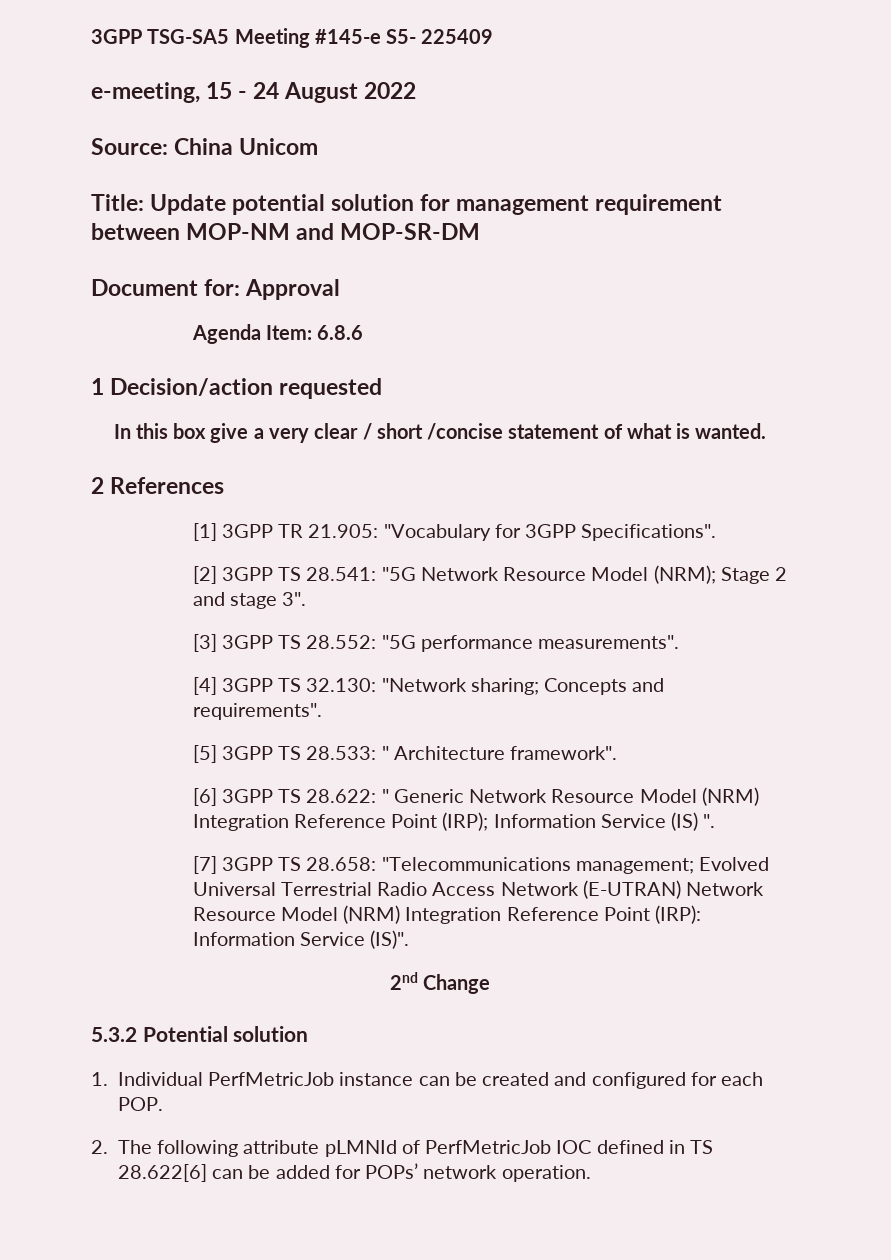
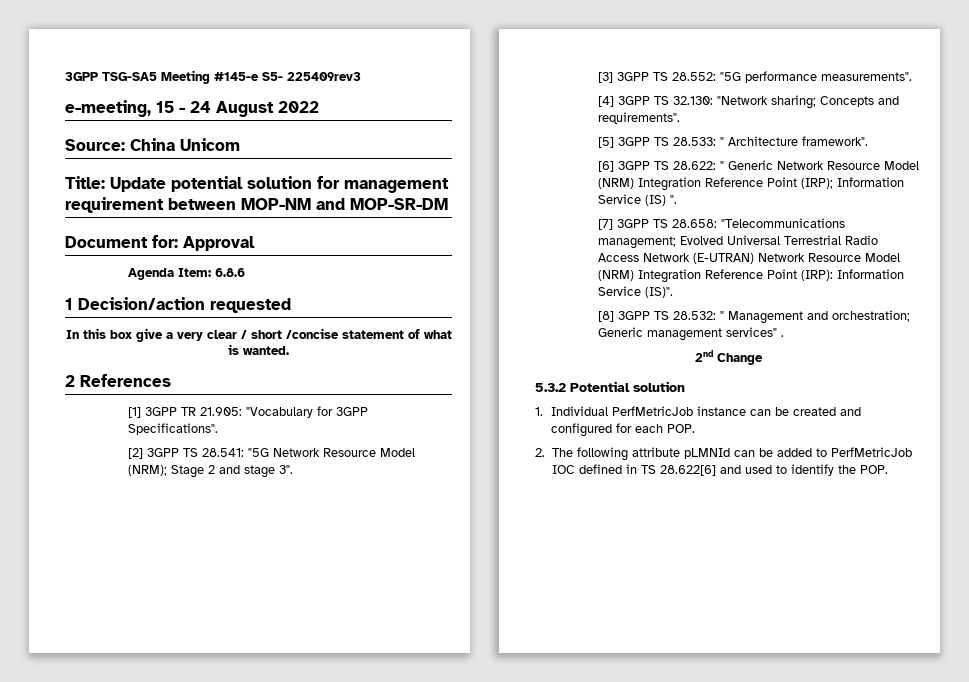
[421,29,494,44] 225409 -> [287,72,361,81] 225409rev3
(410, 939) none -> [597,310,910,324] [597,327,784,341] // [8] 3GPP TS 28.532: " Management and orchestration; Generic management services" .
[401,1140,420,1154] of -> [733,448,827,457] can be added to
[212,1163,591,1182] can be added for POPs’ network operation. -> [719,464,888,476] and used to identify the POP.

